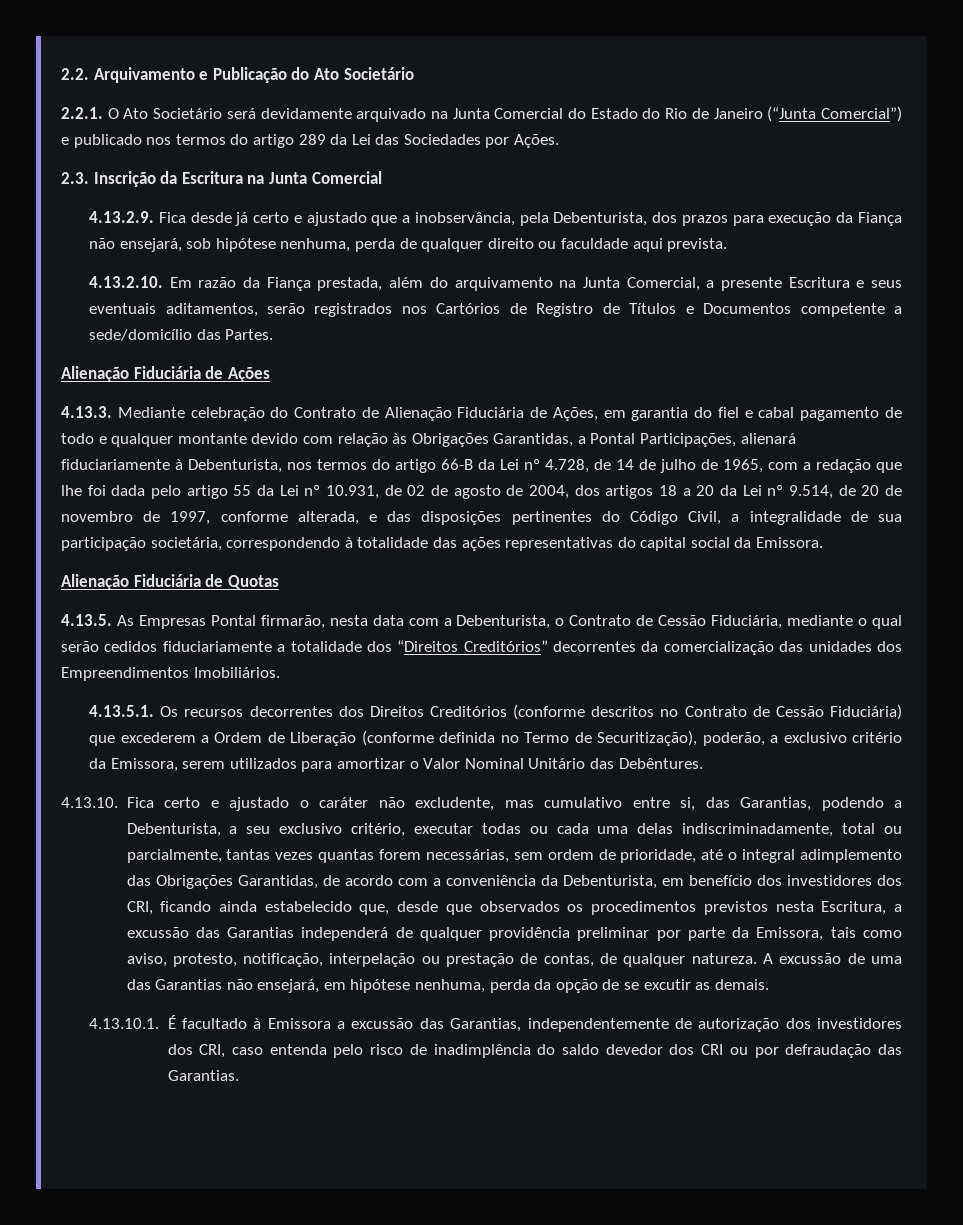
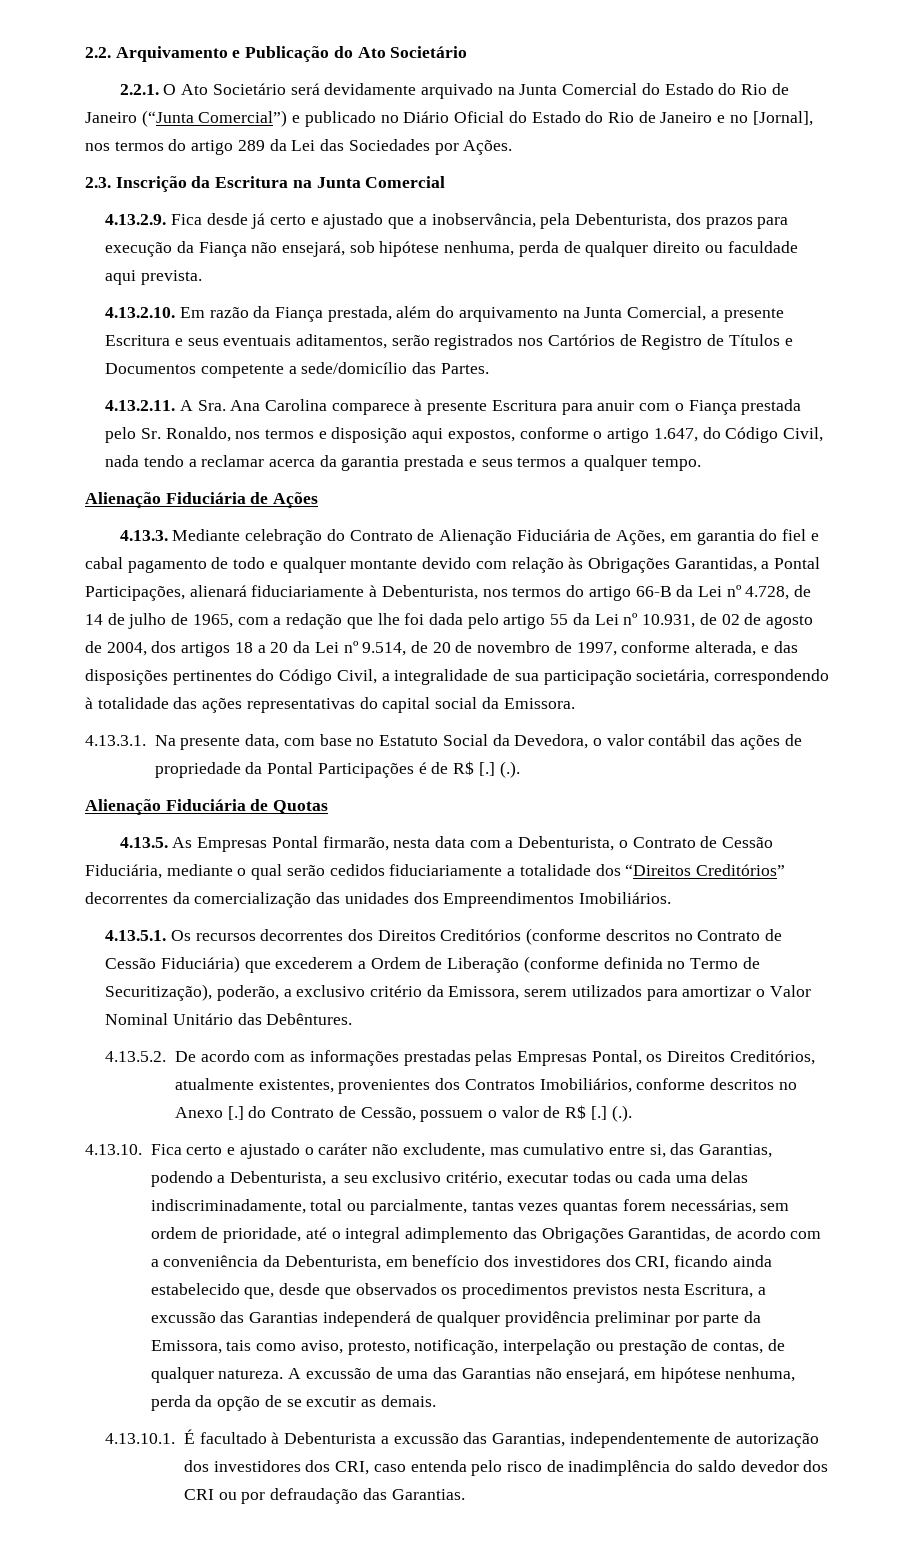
(142, 141) none -> [380,111,813,126] no Diário Oficial do Estado do Rio de Janeiro e no [Jornal],
(274, 334) none -> [105,399,802,415] [105,427,824,443] [105,455,701,471] // 4.13.2.11. A Sra. Ana Carolina comparece à presente Escritura para anuir com o Fiança prestada pelo Sr. Ronaldo, nos termos e disposição aqui expostos, conforme o artigo 1.647, do Código Civil, nada tendo a reclamar acerca da garantia prestada e seus termos a qualquer tempo.
(824, 542) none -> [85,734,802,750] [154,761,520,778] // 4.13.3.1. Na presente data, com base no Estatuto Social da Devedora, o valor contábil das ações de propriedade da Pontal Participações é de R$ [.] (.).
(703, 763) none -> [105,1050,815,1066] [174,1078,797,1094] [174,1105,632,1122] // 4.13.5.2. De acordo com as informações prestadas pelas Empresas Pontal, os Direitos Creditórios, atualmente existentes, provenientes dos Contratos Imobiliários, conforme descritos no Anexo [.] do Contrato de Cessão, possuem o valor de R$ [.] (.).
[267,1018,331,1029] Emissora -> [284,1432,377,1444] Debenturista

